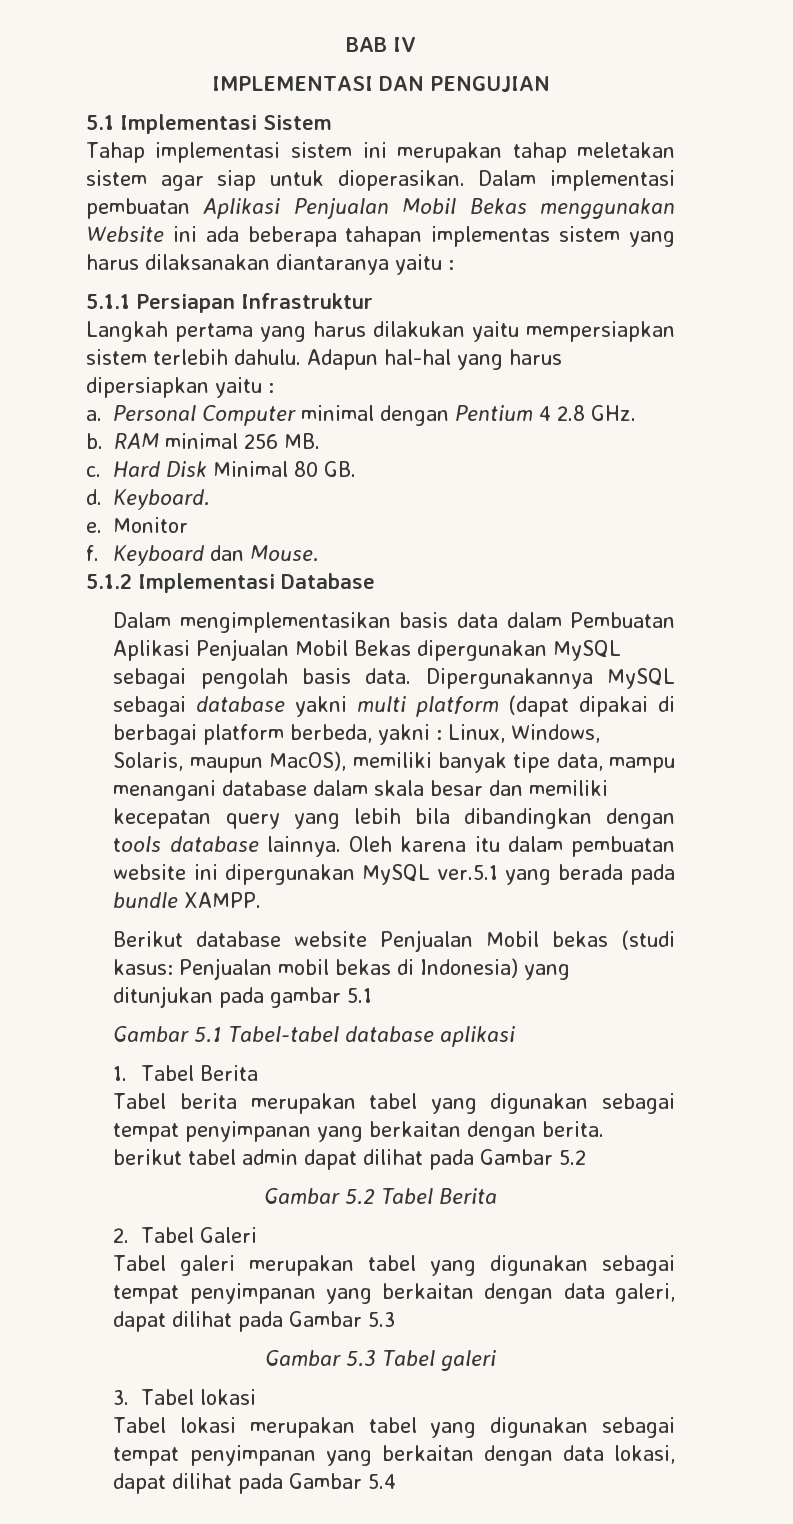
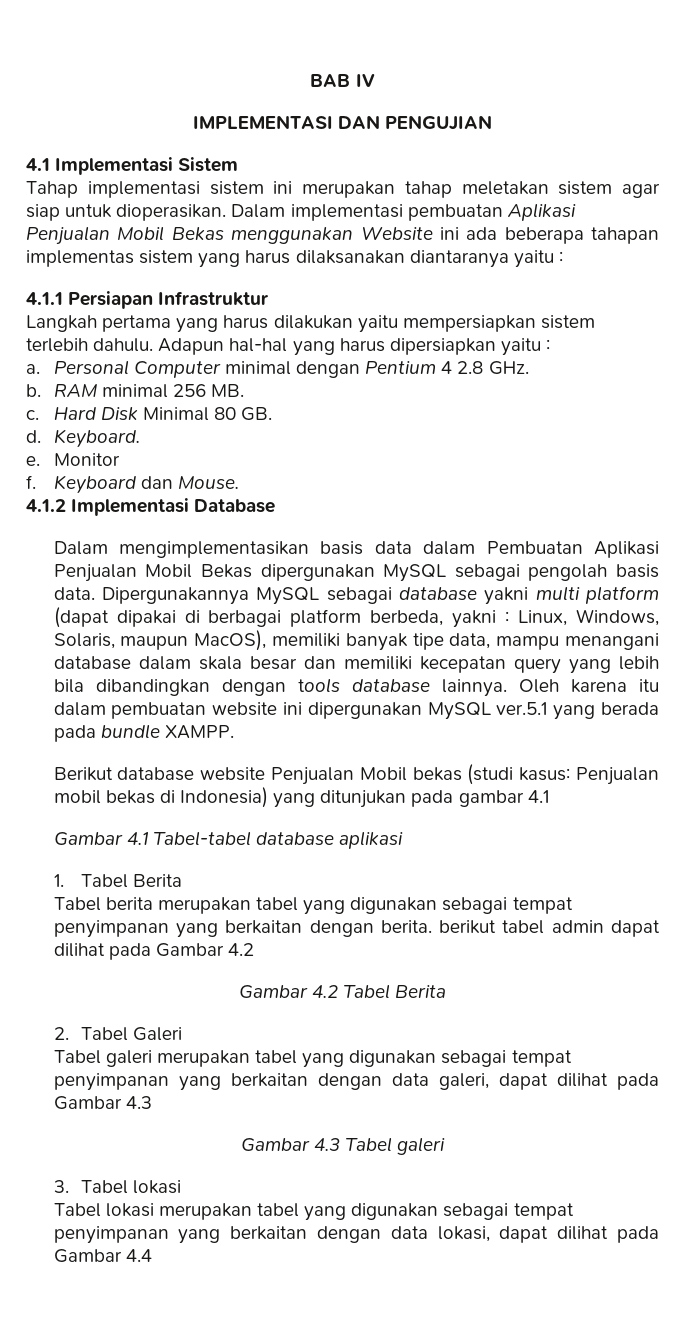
[86,115,114,130] 5.1 -> [26,158,50,171] 4.1
[86,294,130,309] 5.1.1 -> [26,292,63,305] 4.1.1
[86,574,132,589] 5.1.2 -> [26,499,66,512] 4.1.2
[347,988,373,1003] [113,1026,223,1043] 5.1 // Gambar 5.1 -> [527,790,549,803] [53,832,149,845] 4.1 // Gambar 4.1
[559,1150,587,1165] [263,1188,375,1205] 5.2 // Gambar 5.2 -> [228,943,255,956] [239,985,339,998] 4.2 // Gambar 4.2
[368,1312,396,1327] [265,1350,377,1367] 5.3 // Gambar 5.3 -> [125,1096,152,1109] [241,1138,341,1151] 4.3 // Gambar 4.3
[368,1474,397,1489] 5.4 -> [125,1249,152,1262] 4.4

